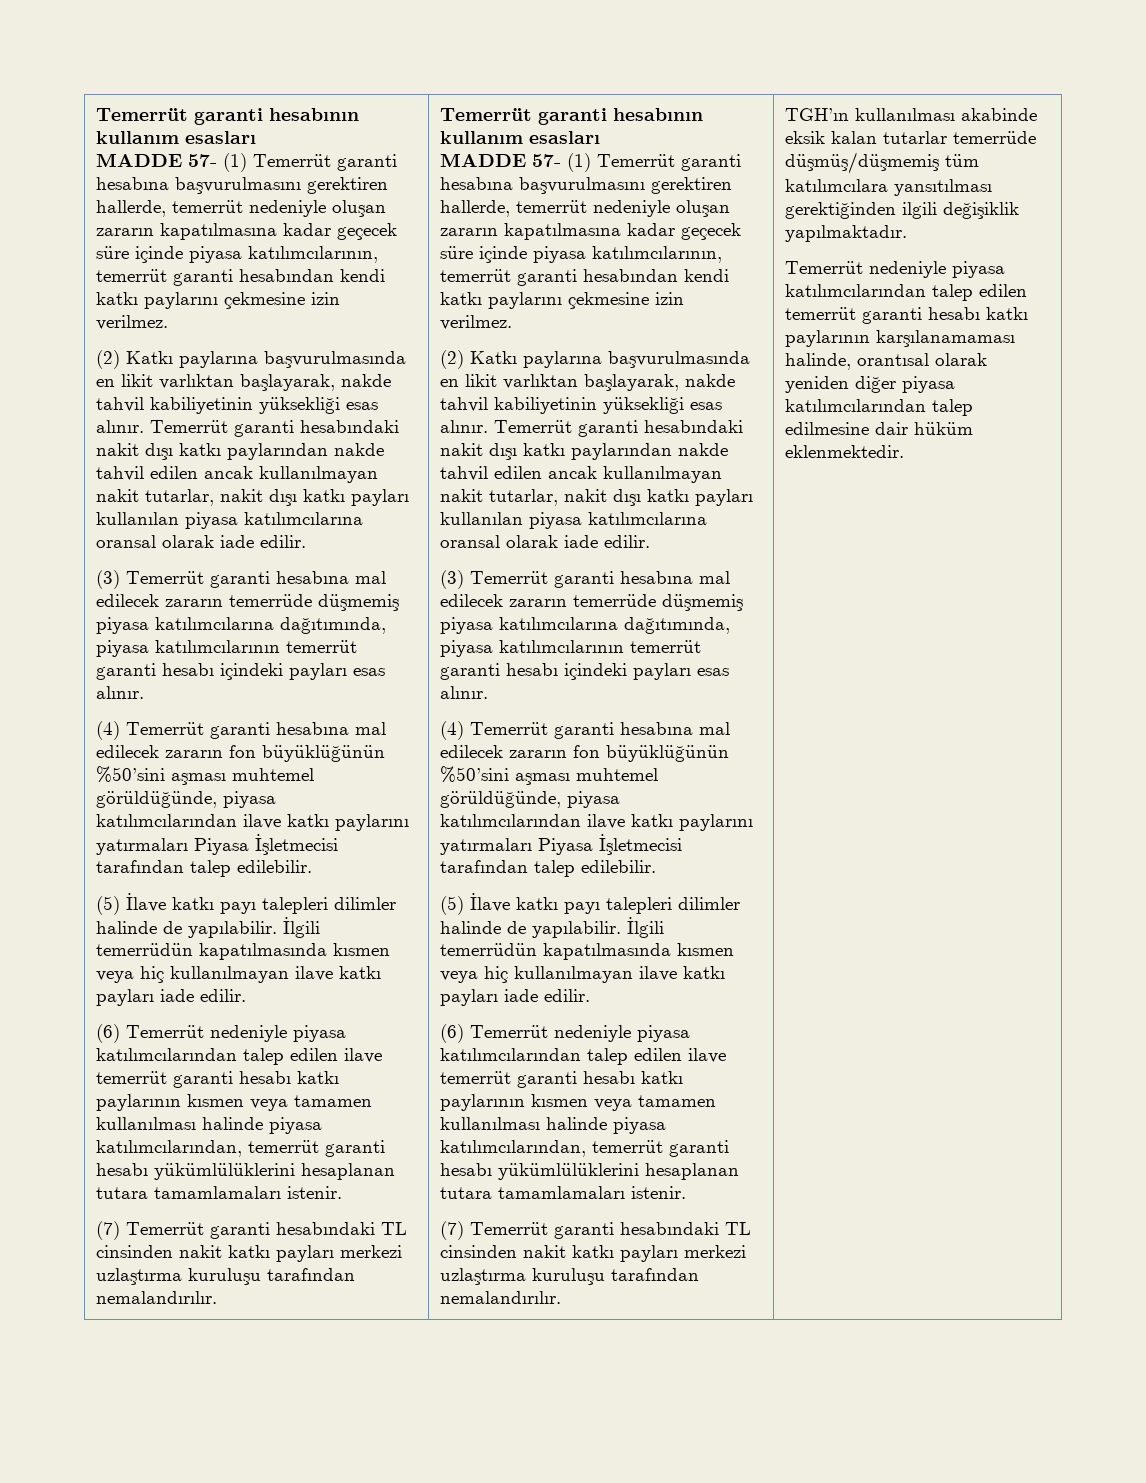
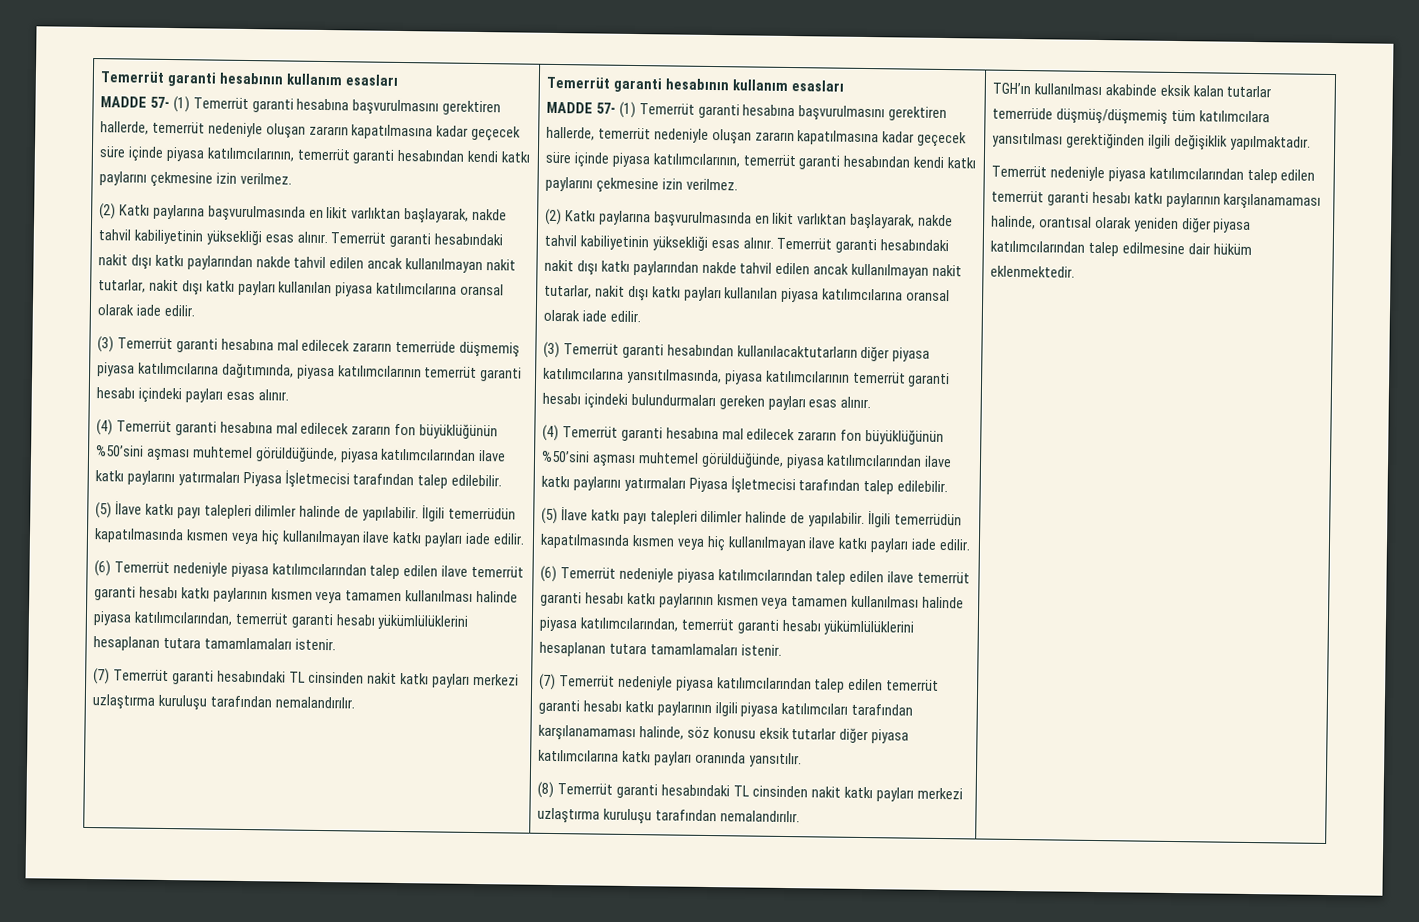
[620,571,731,584] [440,594,744,611] [440,617,731,634] [440,640,702,657] [440,663,628,680] hesabına mal edilecek zararın temerrüde düşmemiş piyasa katılımcılarına dağıtımında, piyasa katılımcılarının temerrüt garanti hesabı içindeki -> [666,344,931,362] [542,367,951,388] [541,392,765,410] hesabından kullanılacaktutarların diğer piyasa katılımcılarına yansıtılmasında, piyasa katılımcılarının temerrüt garanti hesabı içindeki bulundurmaları gereken
(549, 1228) none -> [617,675,940,693] [537,699,914,717] [537,724,910,744] [537,749,802,768] [536,781,613,799] nedeniyle piyasa katılımcılarından talep edilen temerrüt garanti hesabı katkı paylarının ilgili piyasa katılımcıları tarafından karşılanamaması halinde, söz konusu eksik tutarlar diğer piyasa katılımcılarına katkı payları oranında yansıtılır. // (8) Temerrüt

